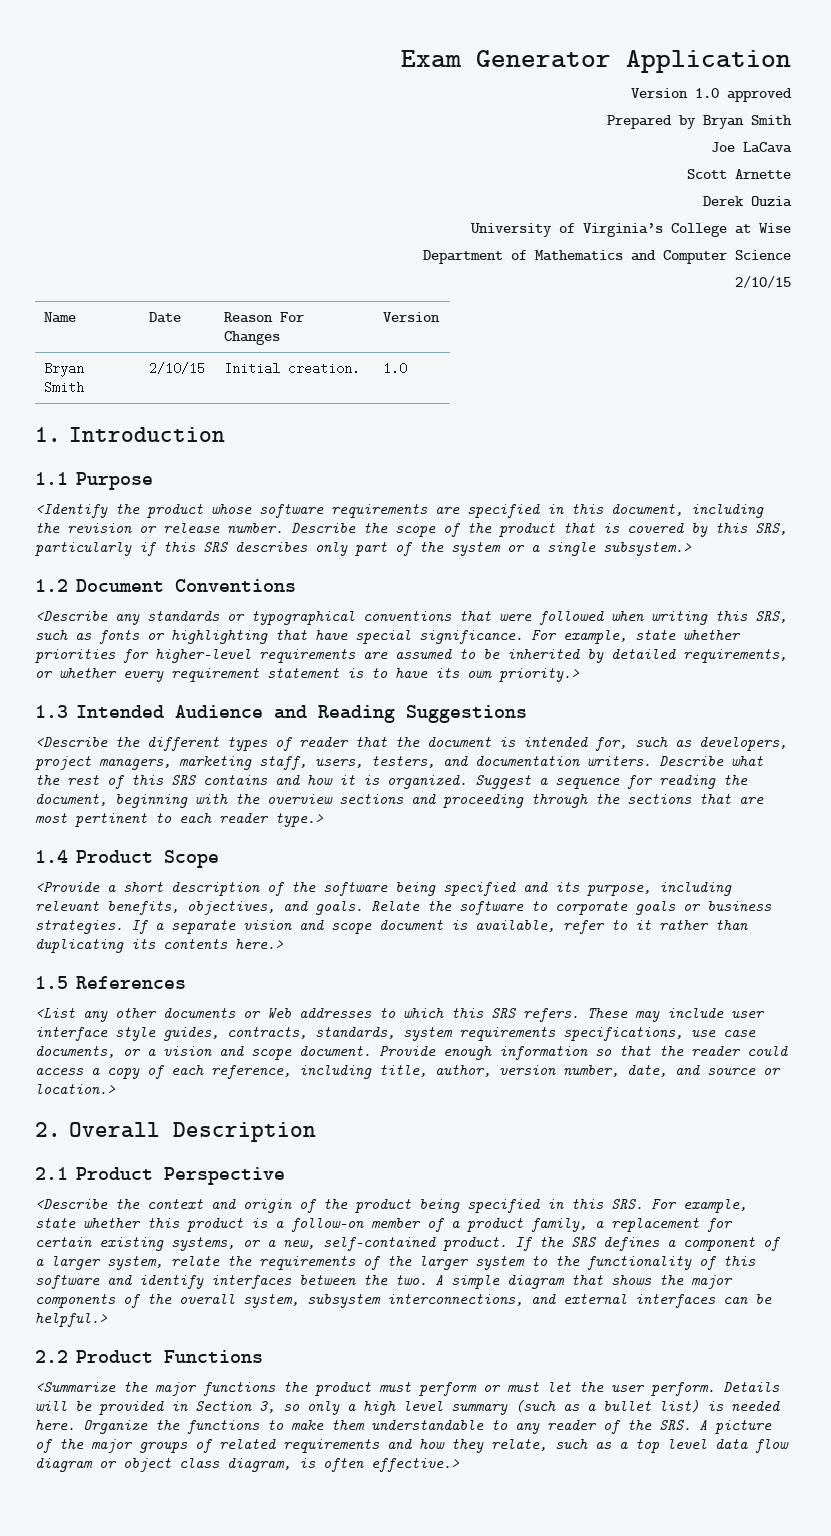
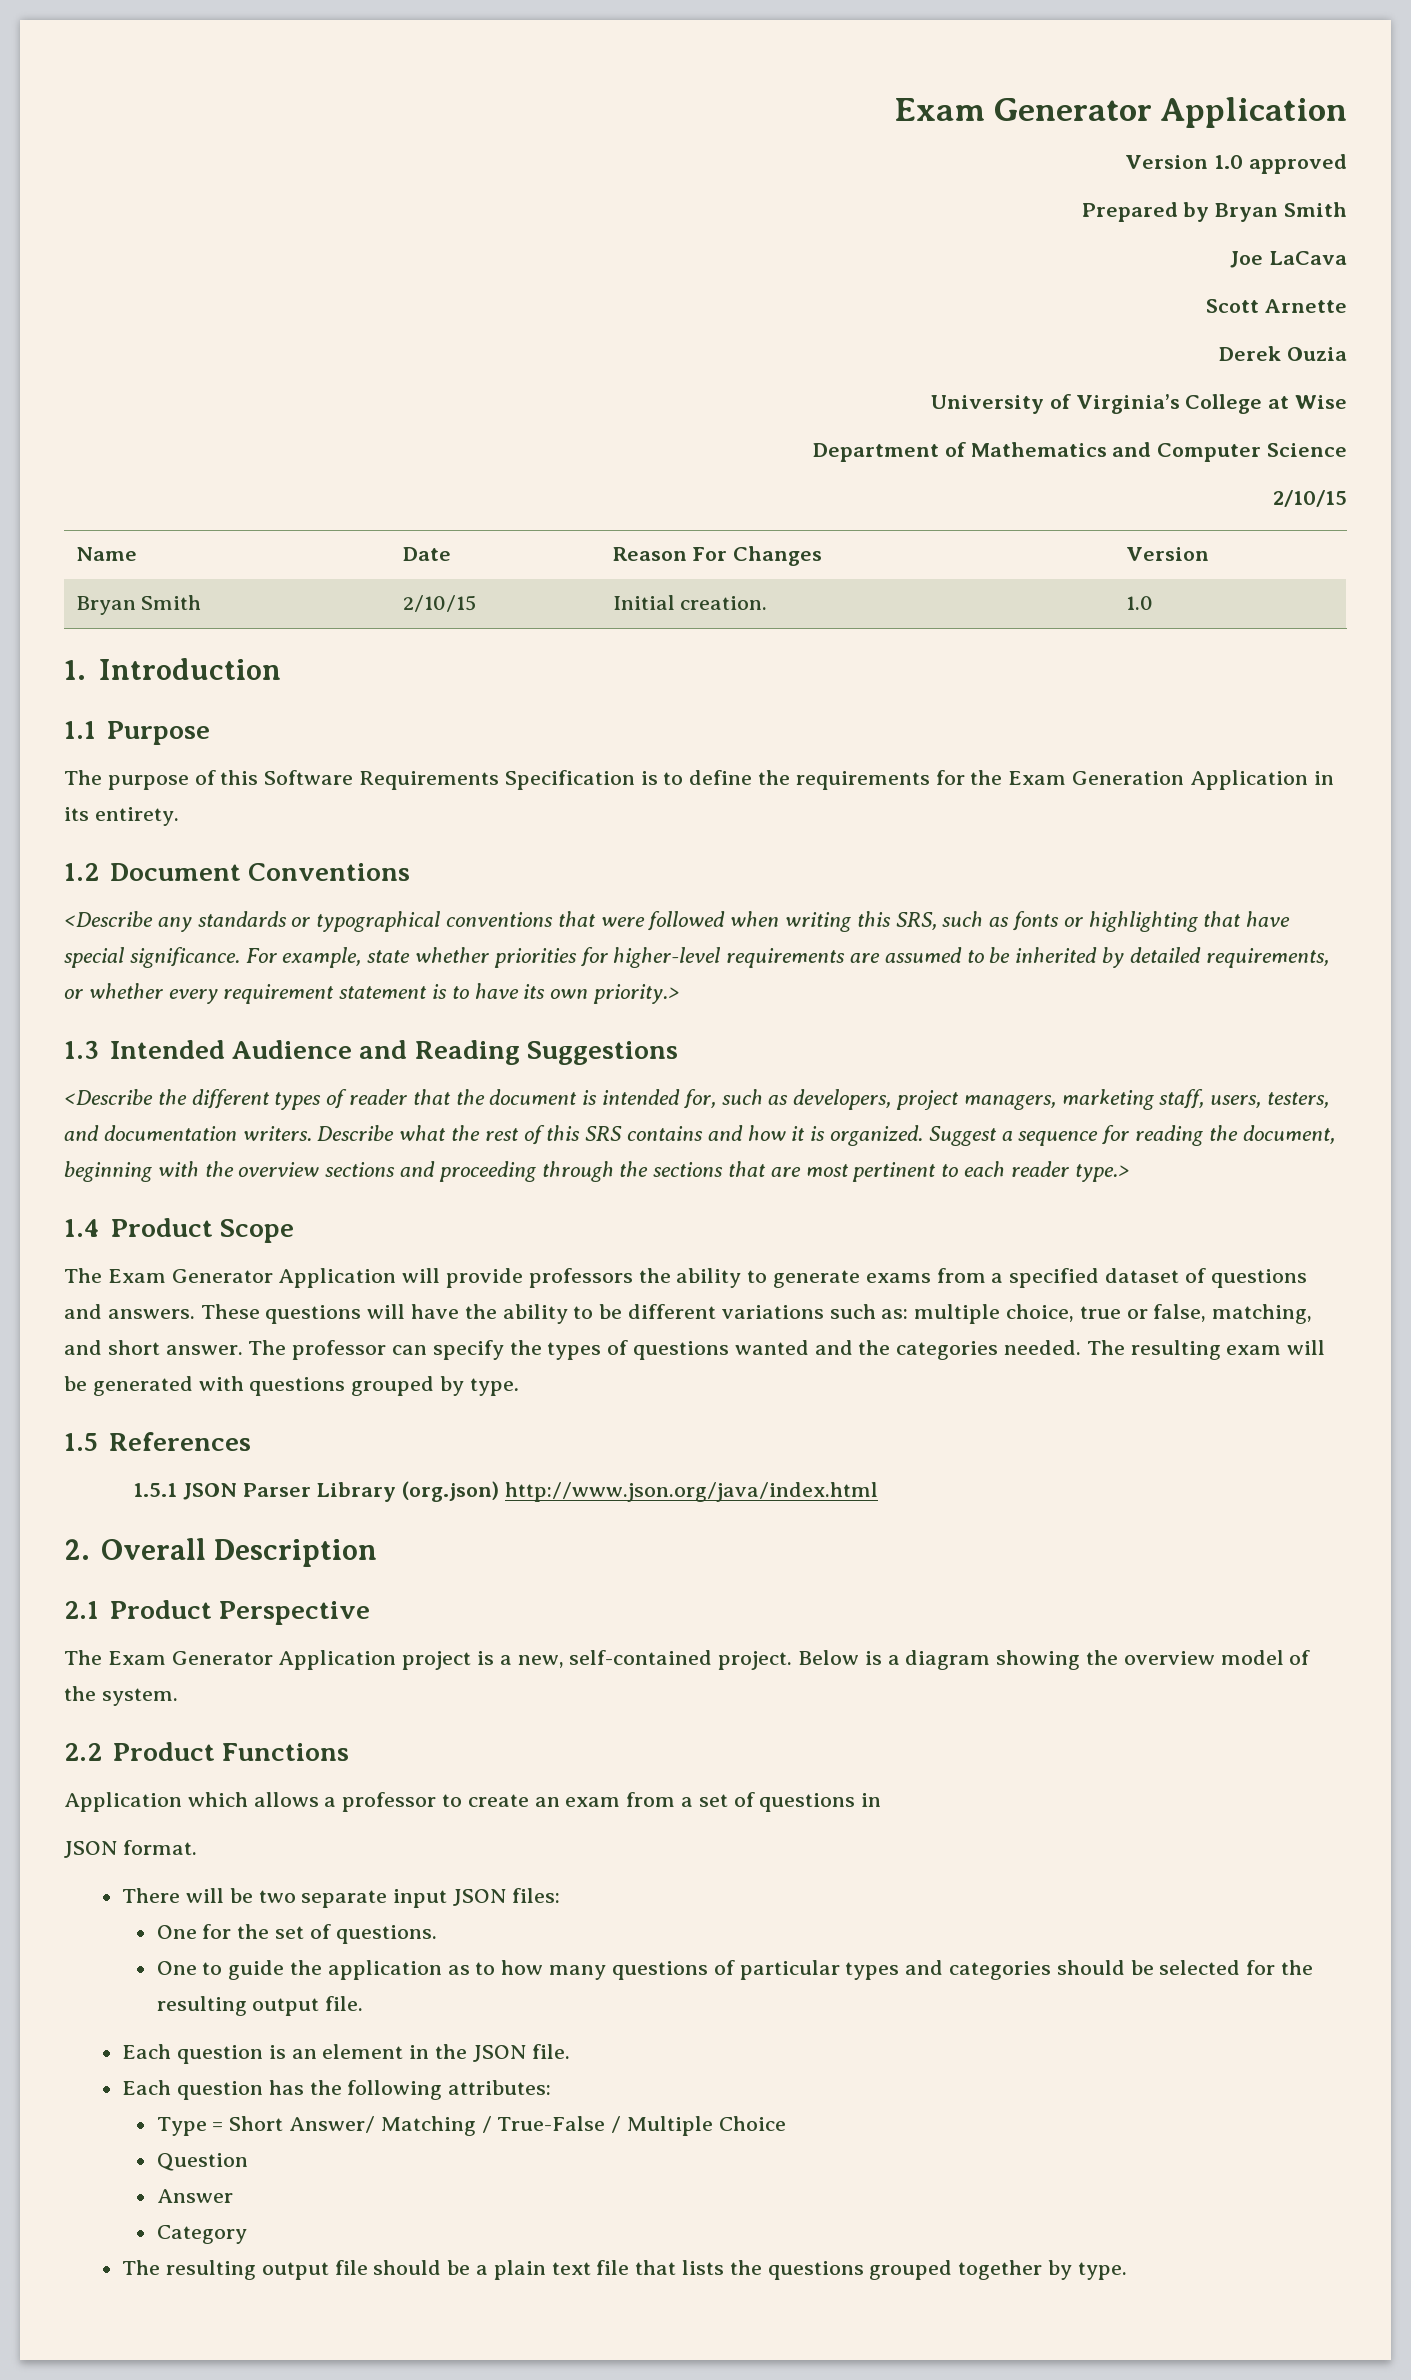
[35,504,764,518] [35,523,787,537] [35,542,692,556] <Identify the product whose software requirements are specified in this document, including the revision or release number. Describe the scope of the product that is covered by this SRS, particularly if this SRS describes only part of the system or a single subsystem.> -> [64,770,1334,790] [64,807,179,826] The purpose of this Software Requirements Specification is to define the requirements for the Exam Generation Application in its entirety.
[35,882,732,896] [35,901,772,915] [35,920,748,934] [35,939,284,953] [35,976,186,989] [35,1008,765,1022] [35,1027,756,1041] [35,1046,788,1060] [35,1065,781,1079] [35,1084,116,1094] <Provide a short description of the software being specified and its purpose, including relevant benefits, objectives, and goals. Relate the software to corporate goals or business strategies. If a separate vision and scope document is available, refer to it rather than duplicating its contents here.> // 1.5 References // <List any other documents or Web addresses to which this SRS refers. These may include user interface style guides, contracts, standards, system requirements specifications, use case documents, or a vision and scope document. Provide enough information so that the reader could access a copy of each reference, including title, author, version number, date, and source or location.> -> [64,1268,1307,1288] [64,1304,1313,1324] [64,1340,1326,1360] [64,1376,519,1396] [64,1432,251,1451] [133,1481,879,1502] The Exam Generator Application will provide professors the ability to generate exams from a specified dataset of questions and answers. These questions will have the ability to be different variations such as: multiple choice, true or false, matching, and short answer. The professor can specify the types of questions wanted and the categories needed. The resulting exam will be generated with questions grouped by type. // 1.5 References // 1.5.1 JSON Parser Library (org.json) http://www.json.org/java/index.html
[35,1199,747,1213] [35,1218,733,1232] [35,1237,781,1251] [35,1256,756,1270] [35,1275,733,1289] [35,1294,772,1308] [35,1313,108,1327] [35,1350,263,1363] [35,1382,780,1396] [35,1399,780,1415] [35,1420,772,1434] [35,1439,789,1453] [35,1458,460,1472] <Describe the context and origin of the product being specified in this SRS. For example, state whether this product is a follow-on member of a product family, a replacement for certain existing systems, or a new, self-contained product. If the SRS defines a component of a larger system, relate the requirements of the larger system to the functionality of this software and identify interfaces between the two. A simple diagram that shows the major components of the overall system, subsystem interconnections, and external interfaces can be helpful.> // 2.2 Product Functions // <Summarize the major functions the product must perform or must let the user perform. Details will be provided in Section 3, so only a high level summary (such as a bullet list) is needed here. Organize the functions to make them understandable to any reader of the SRS. A picture of the major groups of related requirements and how they relate, such as a top level data flow diagram or object class diagram, is often effective.> -> [64,1650,1311,1670] [64,1686,178,1706] [64,1742,350,1761] [64,1792,882,1812] [64,1840,197,1858] [122,1888,560,1908] [156,1924,437,1944] [156,1960,1313,1980] [156,1996,364,2016] [122,2044,570,2064] [122,2080,552,2100] [156,2116,786,2136] [156,2153,248,2171] [156,2189,233,2203] [156,2225,247,2244] [122,2260,1127,2280] The Exam Generator Application project is a new, self-contained project. Below is a diagram showing the overview model of the system. // 2.2 Product Functions // Application which allows a professor to create an exam from a set of questions in // JSON format. // There will be two separate input JSON files: // One for the set of questions. // One to guide the application as to how many questions of particular types and categories should be selected for the resulting output file. // Each question is an element in the JSON file. // Each question has the following attributes: // Type = Short Answer/ Matching / True-False / Multiple Choice // Question // Answer // Category // The resulting output file should be a plain text file that lists the questions grouped together by type.

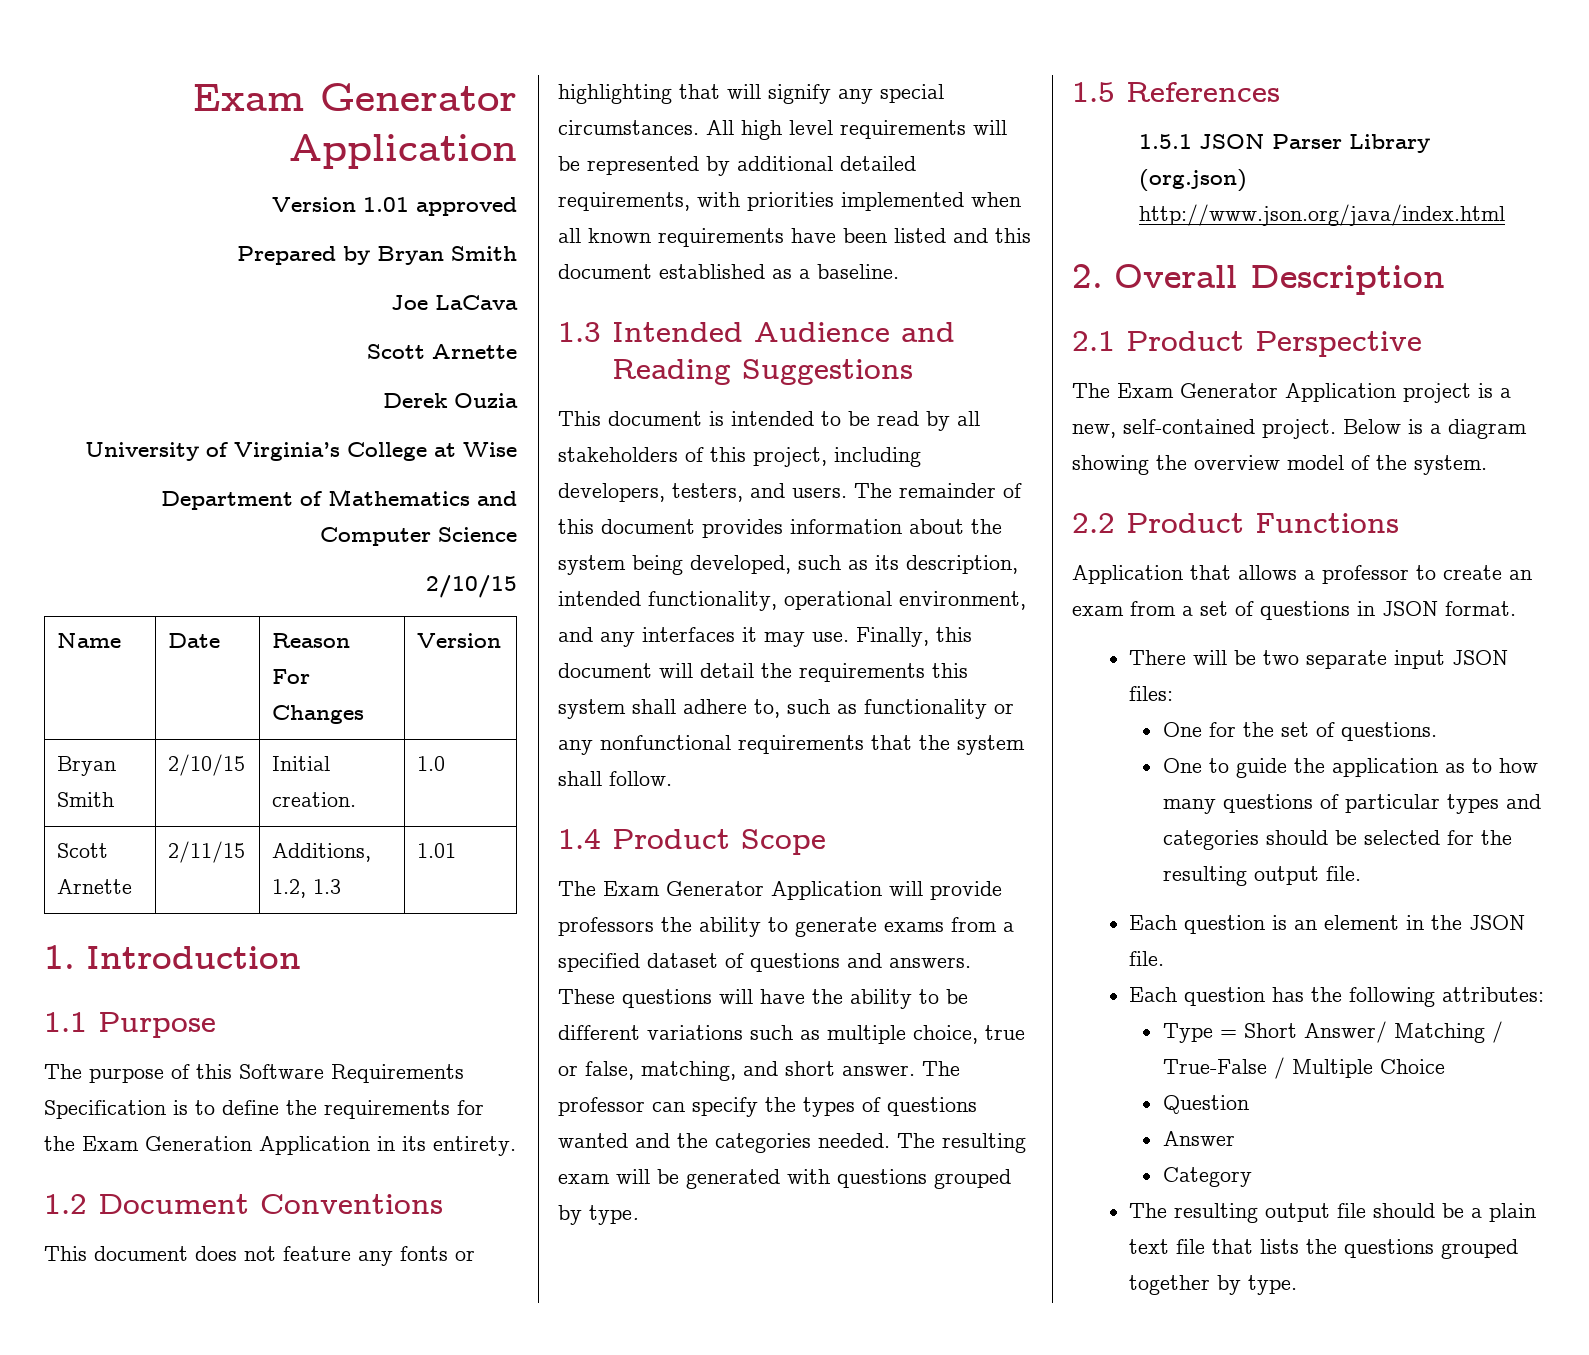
[1214,155,1244,169] 1.0 -> [363,197,409,212] 1.01
(1153, 603) none -> [57,843,109,858] [57,879,133,894] [168,841,246,863] [272,843,372,862] [272,879,342,898] [417,843,457,858] // Scott Arnette | 2/11/15 | Additions, 1.2, 1.3 | 1.01
[64,911,1291,932] [64,947,1329,968] [64,983,681,1004] <Describe any standards or typographical conventions that were followed when writing this SRS, such as fonts or highlighting that have special significance. For example, state whether priorities for higher-level requirements are assumed to be inherited by detailed requirements, or whether every requirement statement is to have its own priority.> -> [44,1246,475,1266] [558,84,944,104] [558,120,1007,140] [558,156,916,176] [558,192,1021,211] [558,228,1031,247] [558,264,899,279] This document does not feature any fonts or highlighting that will signify any special circumstances. All high level requirements will be represented by additional detailed requirements, with priorities implemented when all known requirements have been listed and this document established as a baseline.
[64,1089,1330,1110] [64,1125,1335,1146] [64,1161,1130,1182] <Describe the different types of reader that the document is intended for, such as developers, project managers, marketing staff, users, testers, and documentation writers. Describe what the rest of this SRS contains and how it is organized. Suggest a sequence for reading the document, beginning with the overview sections and proceeding through the sections that are most pertinent to each reader type.> -> [558,411,980,431] [558,447,921,467] [558,483,1022,502] [558,519,1002,538] [558,555,1018,575] [558,591,1026,611] [558,627,972,647] [558,663,968,682] [558,699,1014,719] [558,735,1025,755] [558,771,672,786] This document is intended to be read by all stakeholders of this project, including developers, testers, and users. The remainder of this document provides information about the system being developed, such as its description, intended functionality, operational environment, and any interfaces it may use. Finally, this document will detail the requirements this system shall adhere to, such as functionality or any nonfunctional requirements that the system shall follow.
[881,1309,909,1319] as: -> [800,1030,820,1040] as
[187,1792,248,1807] which -> [1190,565,1231,580] that
(882, 1800) // -> (1375, 608) none

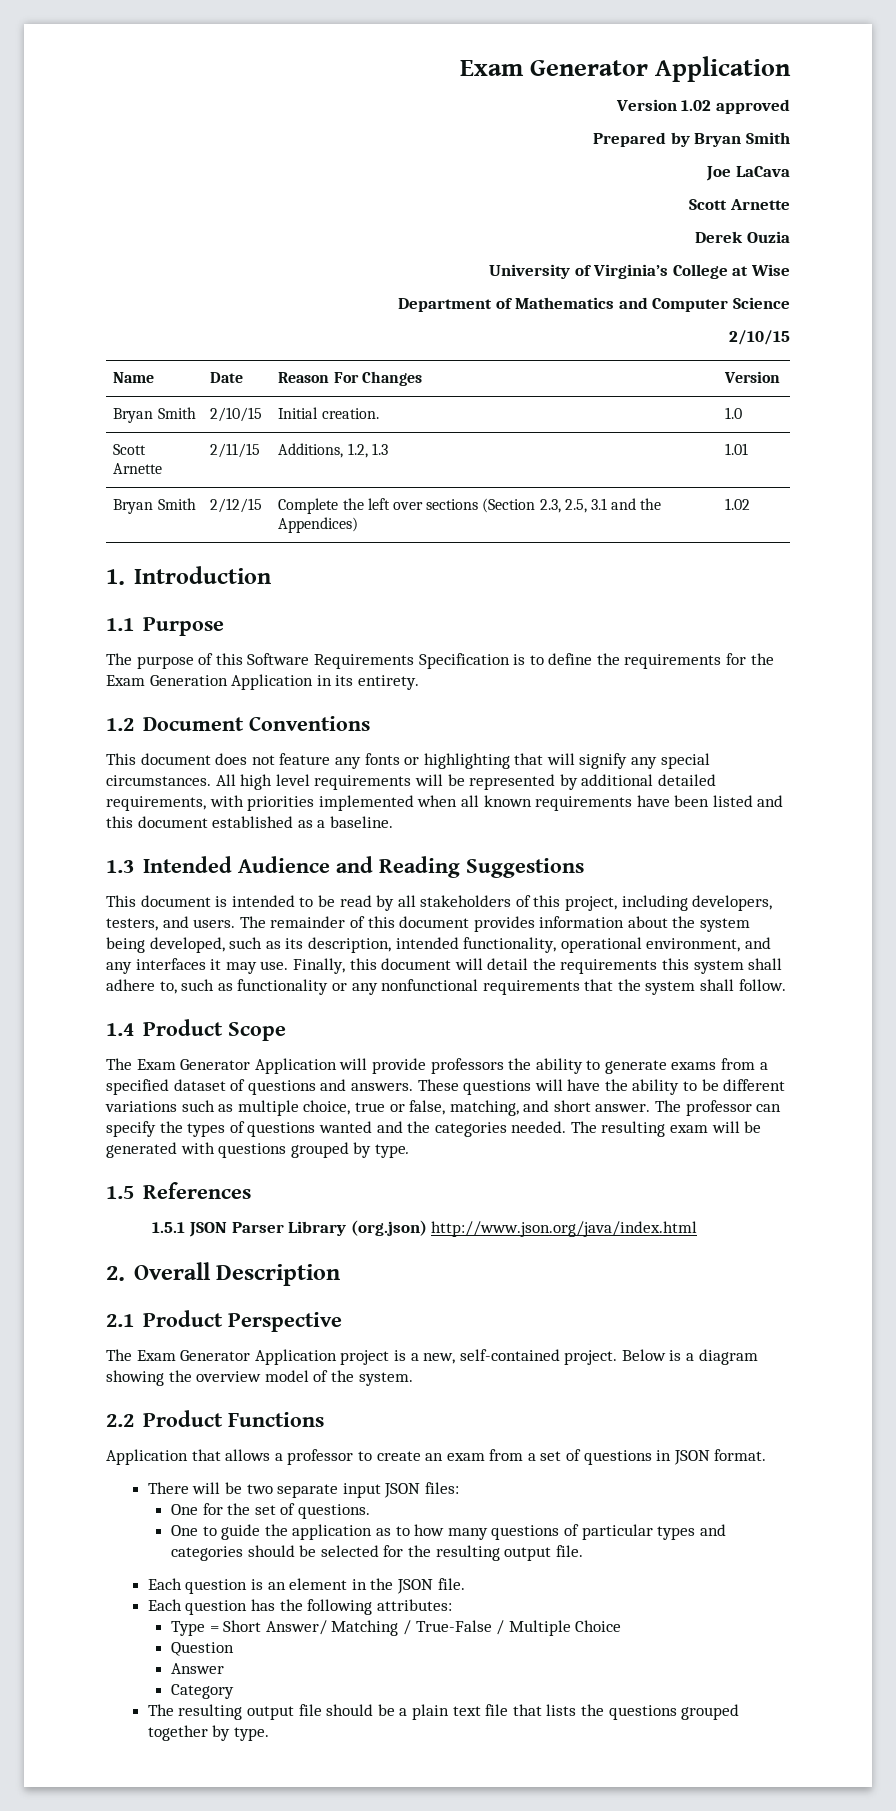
[363,197,409,212] 1.01 -> [681,100,712,111] 1.02
(457, 850) none -> [113,498,196,514] [210,498,263,513] [278,498,662,514] [278,517,359,533] [725,498,751,510] // Bryan Smith | 2/12/15 | Complete the left over sections (Section 2.3, 2.5, 3.1 and the Appendices) | 1.02

